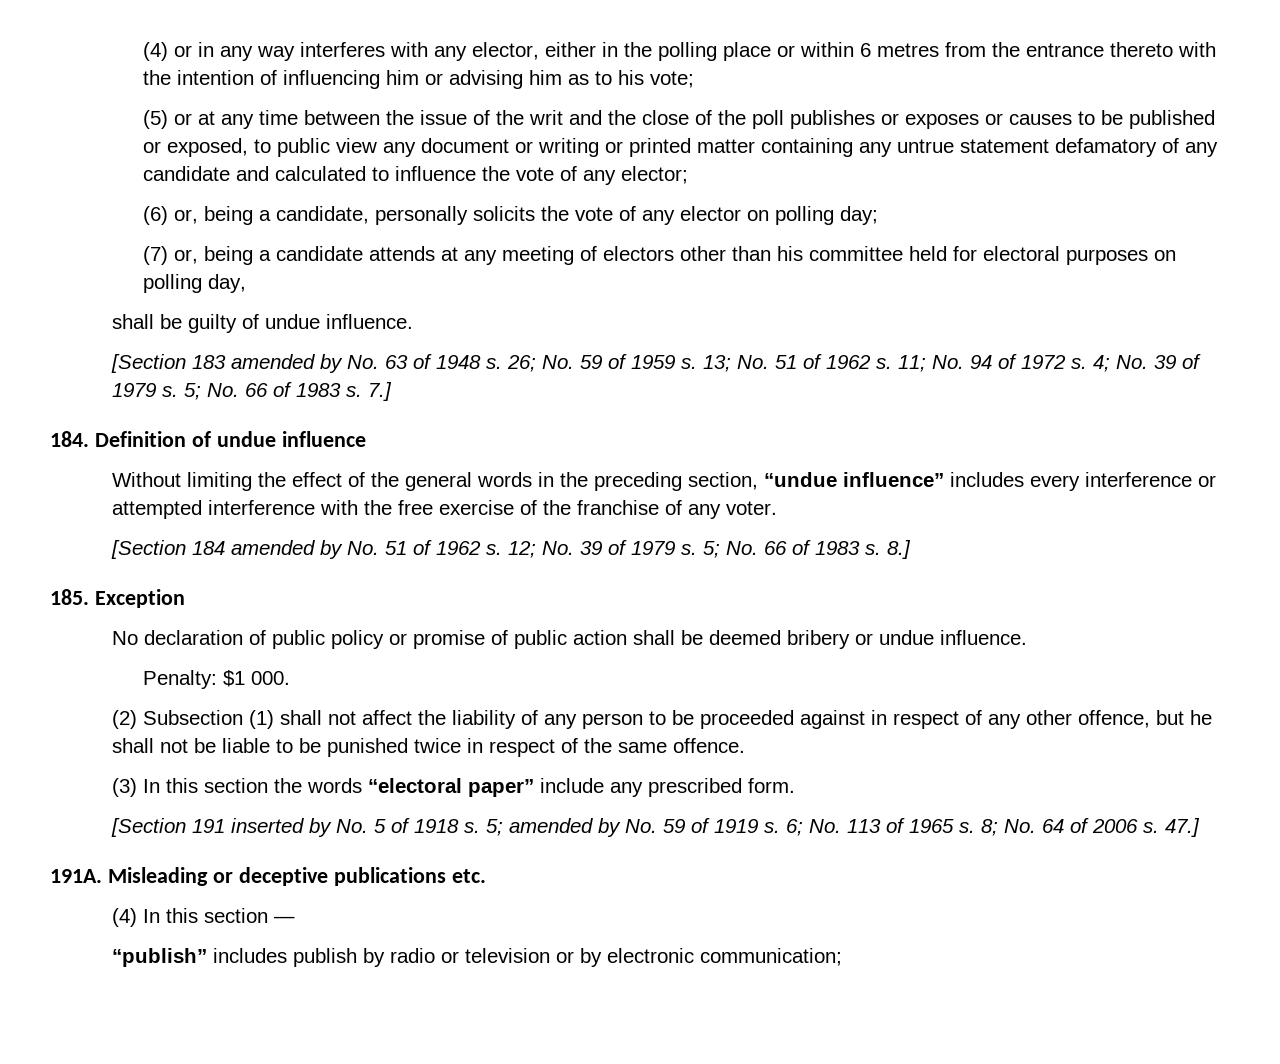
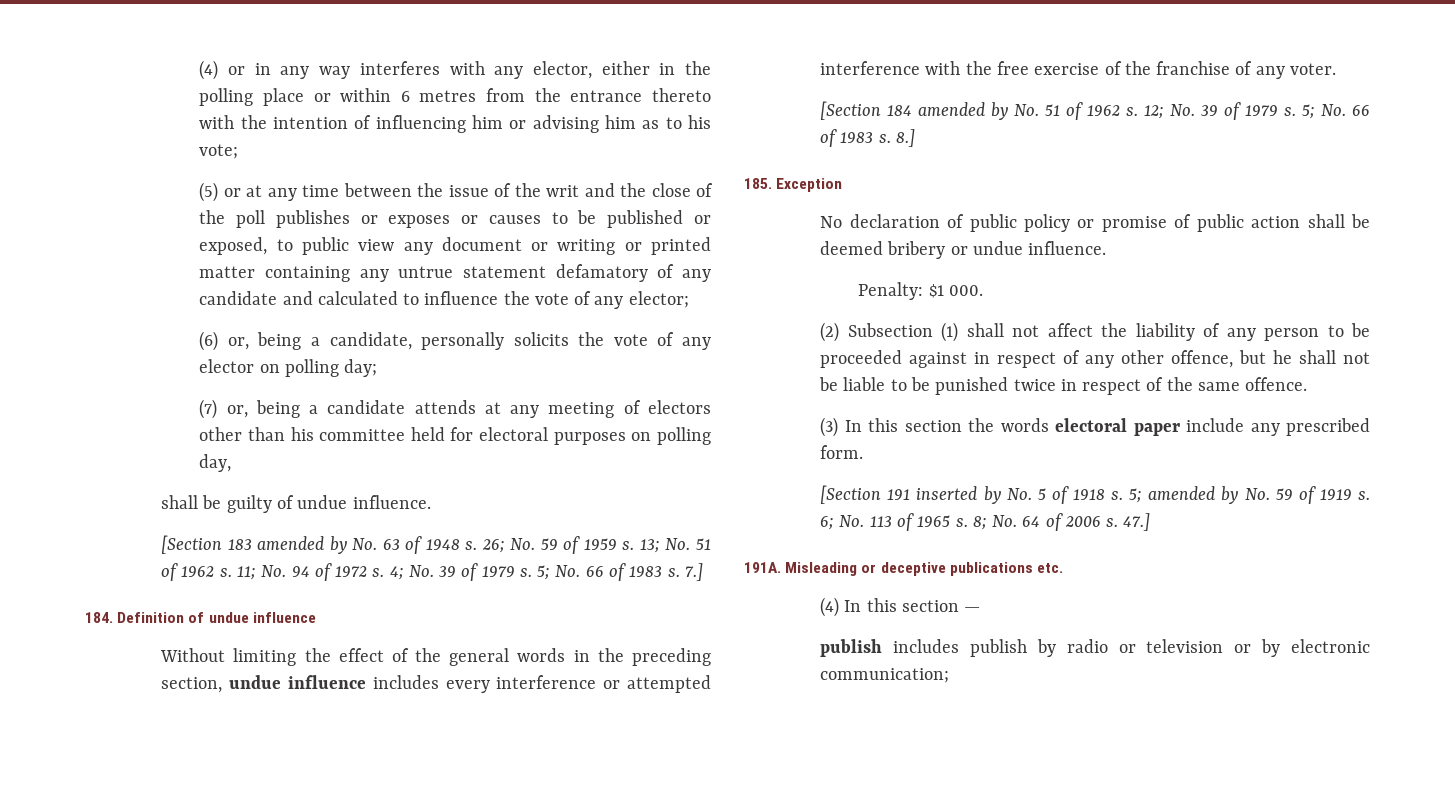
[763,472,944,487] “undue influence” -> [229,675,366,689] undue influence
[367,778,534,797] “electoral paper” -> [1055,418,1180,436] electoral paper
[111,948,207,967] “publish” -> [820,639,883,657] publish

